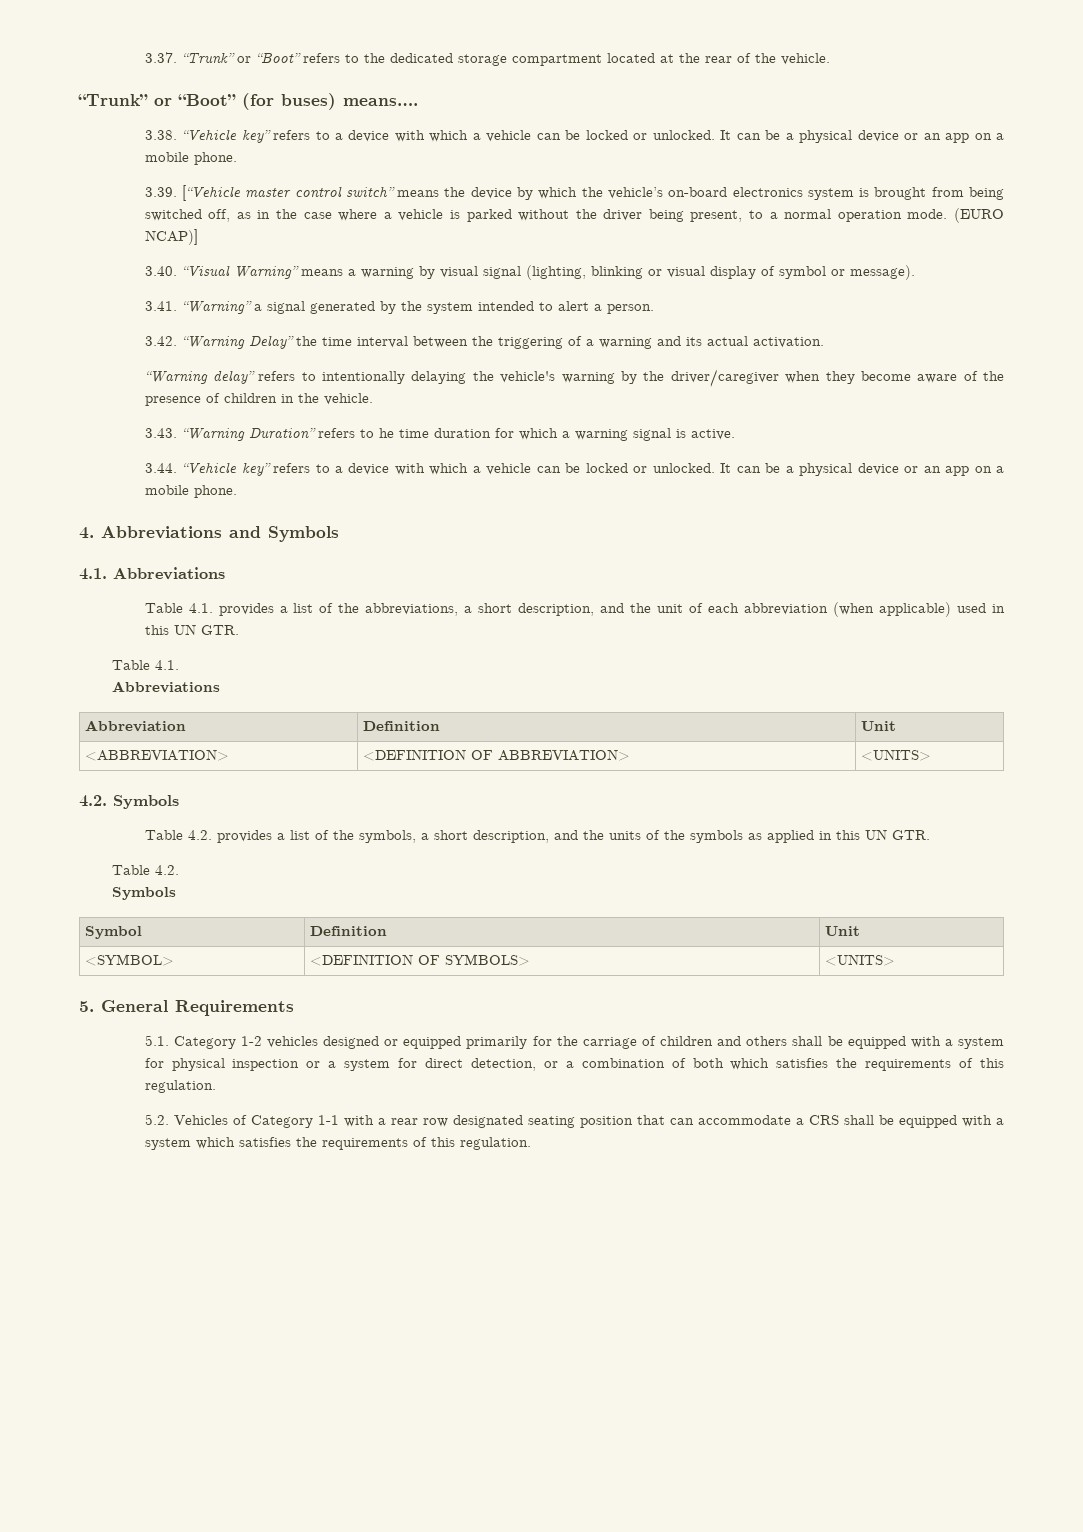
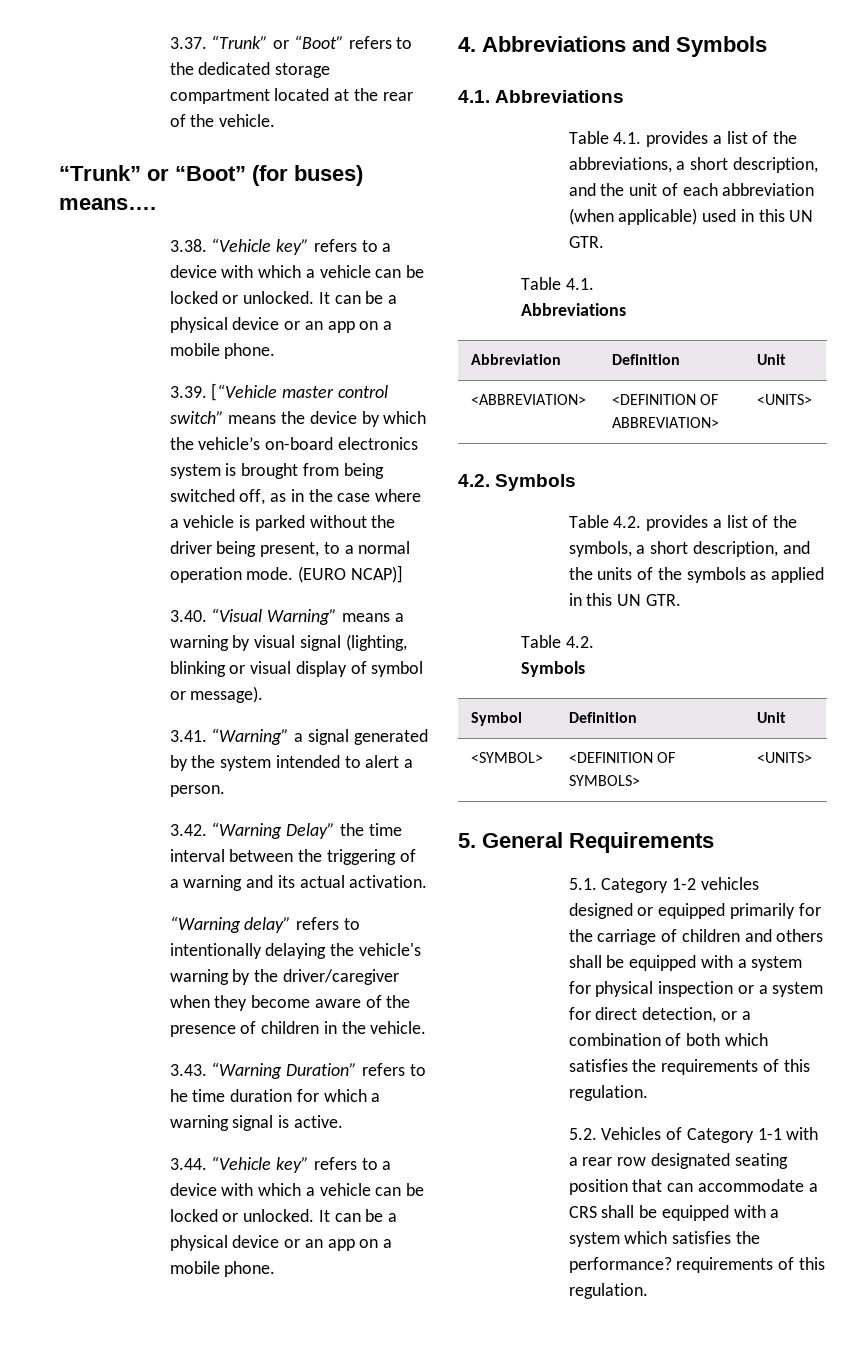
(317, 1142) none -> [568,1257,672,1273] performance?

